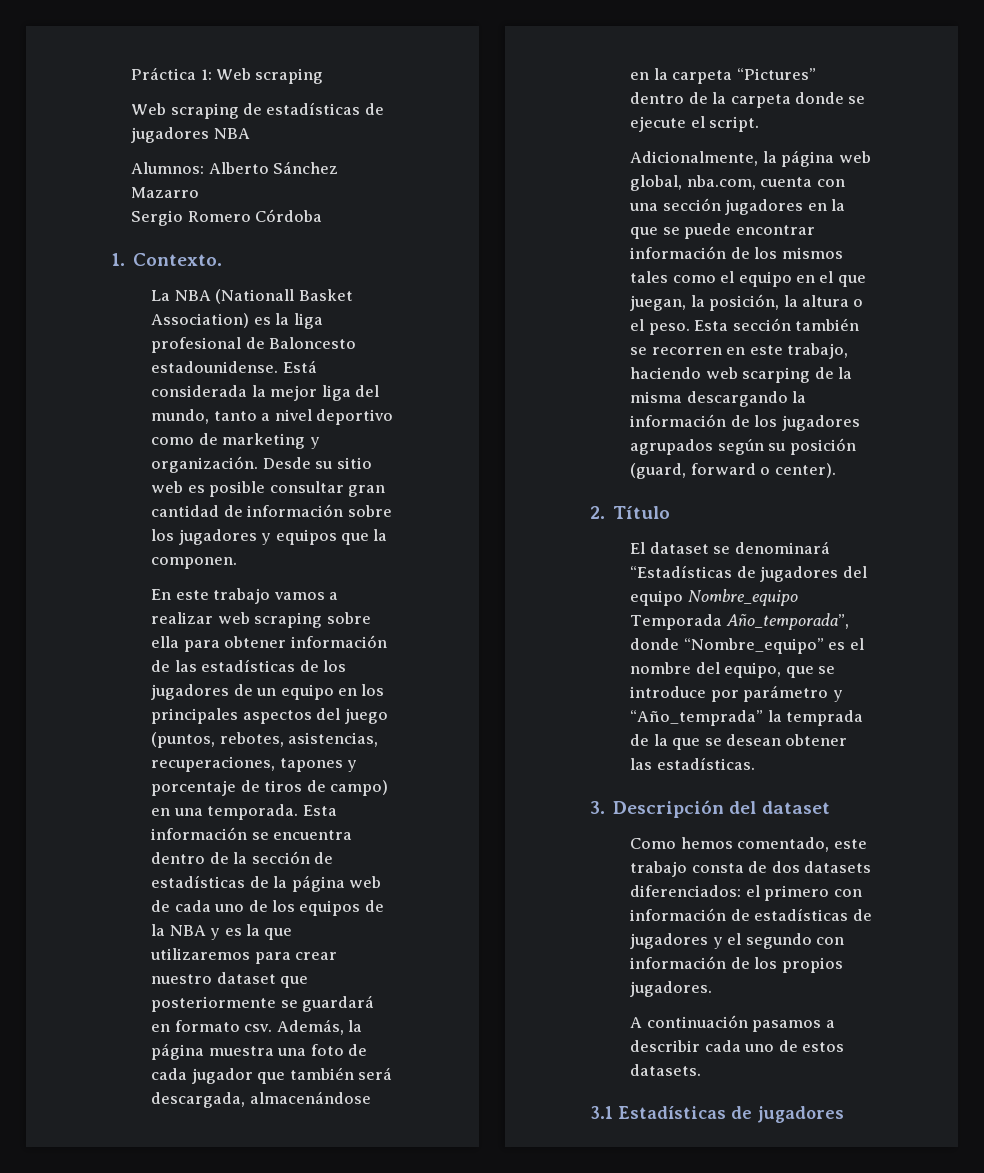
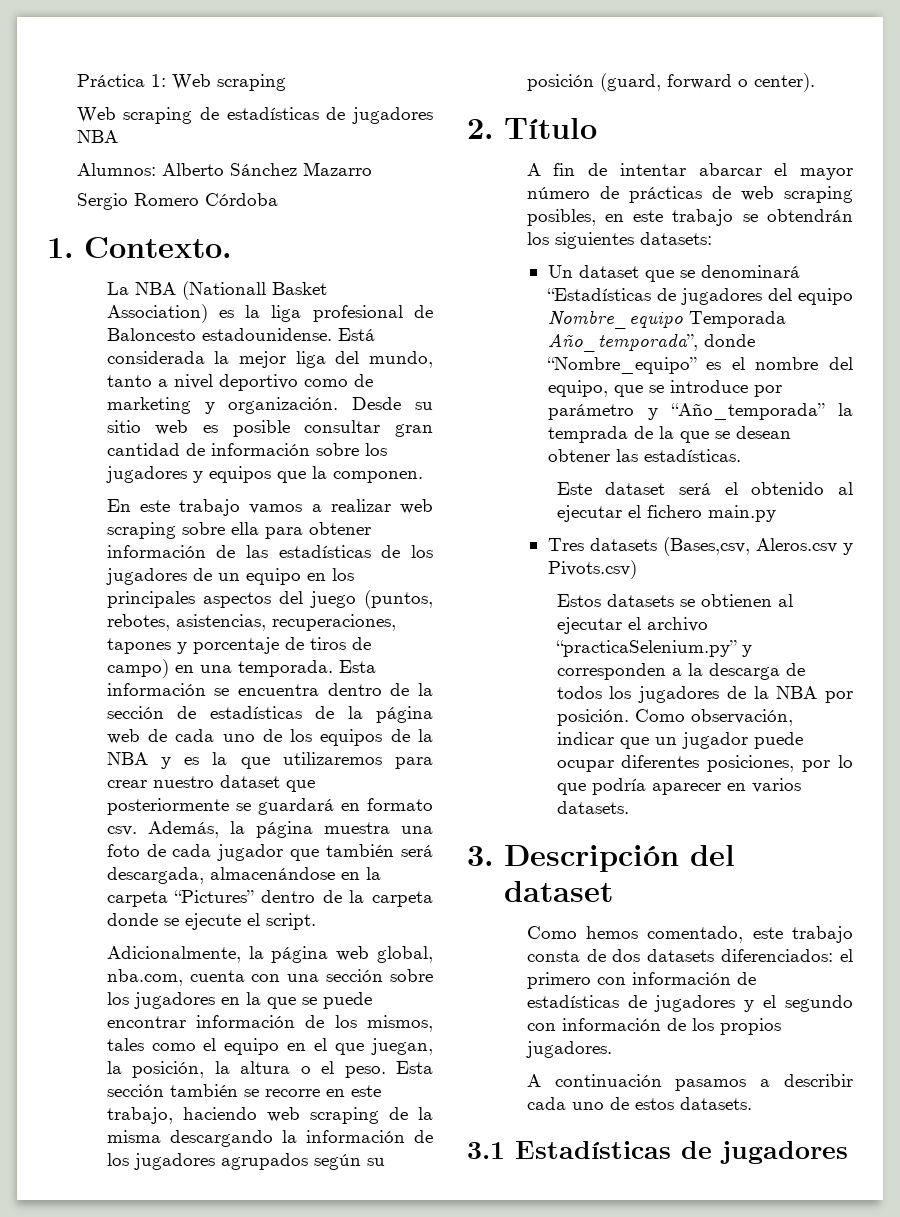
(721, 204) none -> [390,969,433,982] [106,992,129,1005] sobre los
[781,247,843,259] mismos -> [367,1015,434,1032] mismos,
[651,347,722,355] recorren -> [264,1089,320,1097] recorre
[742,367,811,383] scarping -> [309,1107,379,1124] scraping
[630,542,709,554] El dataset -> [526,163,853,180] [526,186,853,203] [526,209,853,226] [526,232,712,249] [547,265,674,282] A fin de intentar abarcar el mayor número de prácticas de web scraping posibles, en este trabajo se obtendrán los siguientes datasets: // Un dataset que
[630,710,764,726] “Año_temprada” -> [670,403,825,420] “Año_temporada”
(755, 763) none -> [556,482,853,495] [556,505,776,522] [547,537,853,556] [547,560,637,579] [556,594,793,607] [556,617,708,634] [555,640,752,657] [556,663,805,680] [556,686,853,703] [556,709,793,726] [556,732,803,749] [556,755,853,772] [556,778,801,795] [556,801,629,814] // Este dataset será el obtenido al ejecutar el fichero main.py // Tres datasets (Bases,csv, Aleros.csv y Pivots.csv) // Estos datasets se obtienen al ejecutar el archivo “practicaSelenium.py” y corresponden a la descarga de todos los jugadores de la NBA por posición. Como observación, indicar que un jugador puede ocupar diferentes posiciones, por lo que podría aparecer en varios datasets.

